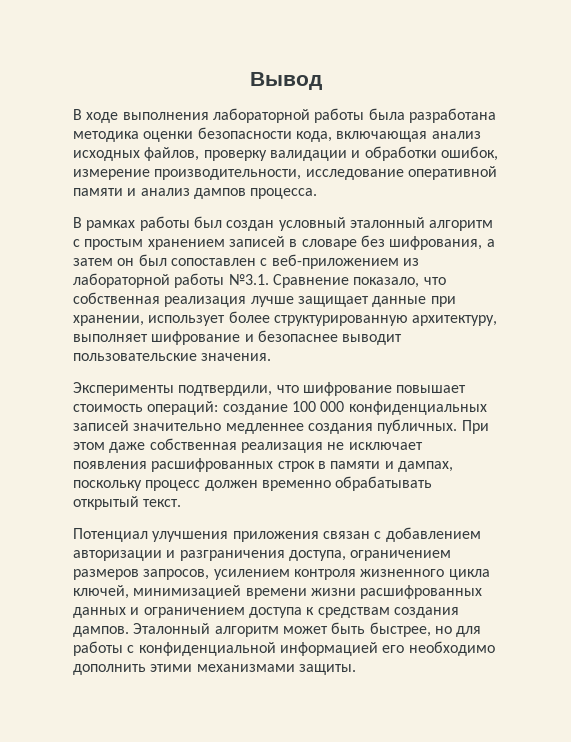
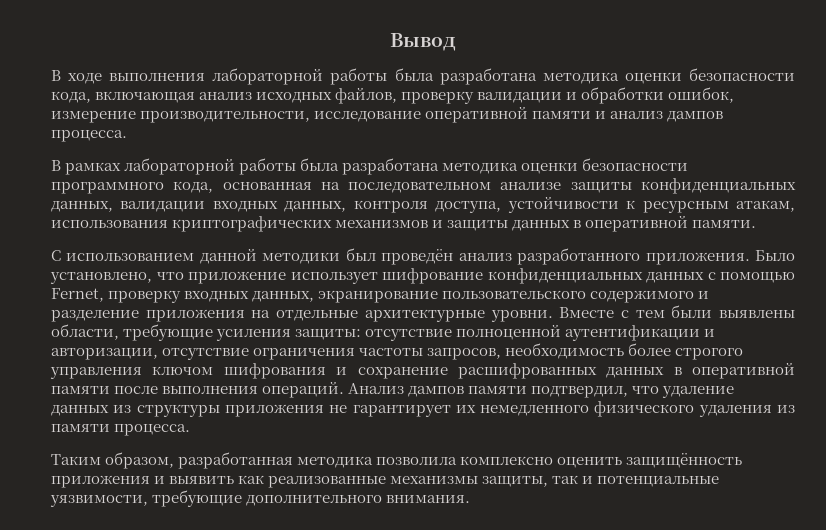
[139,216,494,231] [73,235,495,250] [73,254,419,269] [73,273,446,288] [73,292,456,307] [73,311,498,326] [73,330,403,345] [73,353,272,361] [73,382,467,396] [73,401,487,415] [73,419,489,434] [73,438,423,453] [73,458,453,472] [73,476,433,491] [73,496,182,510] [73,527,481,542] [73,550,452,561] [73,569,490,580] [73,585,483,599] [73,607,459,618] [73,622,482,637] [73,641,495,656] [73,664,356,675] работы был создан условный эталонный алгоритм с простым хранением записей в словаре без шифрования, а затем он был сопоставлен с веб-приложением из лабораторной работы №3.1. Сравнение показало, что собственная реализация лучше защищает данные при хранении, использует более структурированную архитектуру, выполняет шифрование и безопаснее выводит пользовательские значения. // Эксперименты подтвердили, что шифрование повышает стоимость операций: создание 100 000 конфиденциальных записей значительно медленнее создания публичных. При этом даже собственная реализация не исключает появления расшифрованных строк в памяти и дампах, поскольку процесс должен временно обрабатывать открытый текст. // Потенциал улучшения приложения связан с добавлением авторизации и разграничения доступа, ограничением размеров запросов, усилением контроля жизненного цикла ключей, минимизацией времени жизни расшифрованных данных и ограничением доступа к средствам создания дампов. Эталонный алгоритм может быть быстрее, но для работы с конфиденциальной информацией его необходимо дополнить этими механизмами защиты. -> [124,158,689,175] [51,178,796,194] [51,196,796,213] [51,215,757,232] [51,248,795,265] [50,268,795,284] [51,288,710,303] [51,305,796,322] [51,324,716,341] [51,343,744,360] [50,362,795,379] [51,381,735,398] [51,401,795,417] [51,424,191,436] [51,452,743,469] [51,475,720,488] [50,490,471,507] лабораторной работы была разработана методика оценки безопасности программного кода, основанная на последовательном анализе защиты конфиденциальных данных, валидации входных данных, контроля доступа, устойчивости к ресурсным атакам, использования криптографических механизмов и защиты данных в оперативной памяти. // С использованием данной методики был проведён анализ разработанного приложения. Было установлено, что приложение использует шифрование конфиденциальных данных с помощью Fernet, проверку входных данных, экранирование пользовательского содержимого и разделение приложения на отдельные архитектурные уровни. Вместе с тем были выявлены области, требующие усиления защиты: отсутствие полноценной аутентификации и авторизации, отсутствие ограничения частоты запросов, необходимость более строгого управления ключом шифрования и сохранение расшифрованных данных в оперативной памяти после выполнения операций. Анализ дампов памяти подтвердил, что удаление данных из структуры приложения не гарантирует их немедленного физического удаления из памяти процесса. // Таким образом, разработанная методика позволила комплексно оценить защищённость приложения и выявить как реализованные механизмы защиты, так и потенциальные уязвимости, требующие дополнительного внимания.

